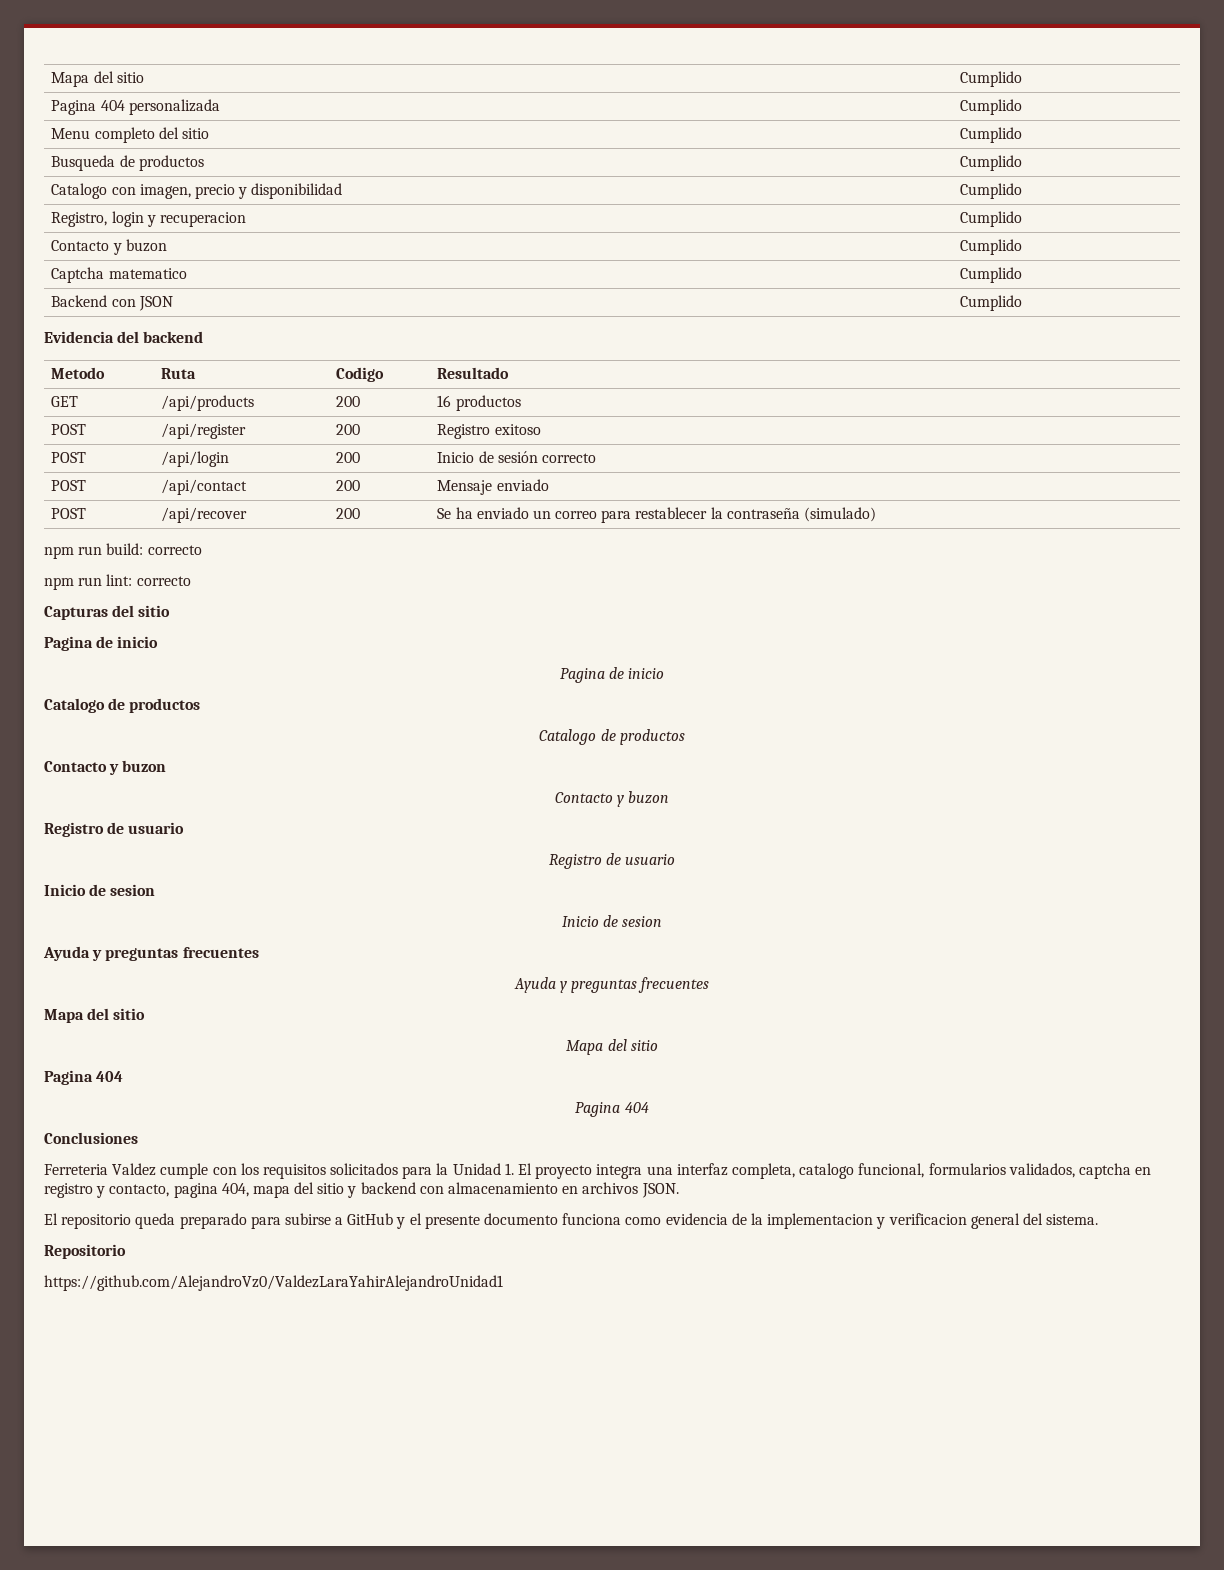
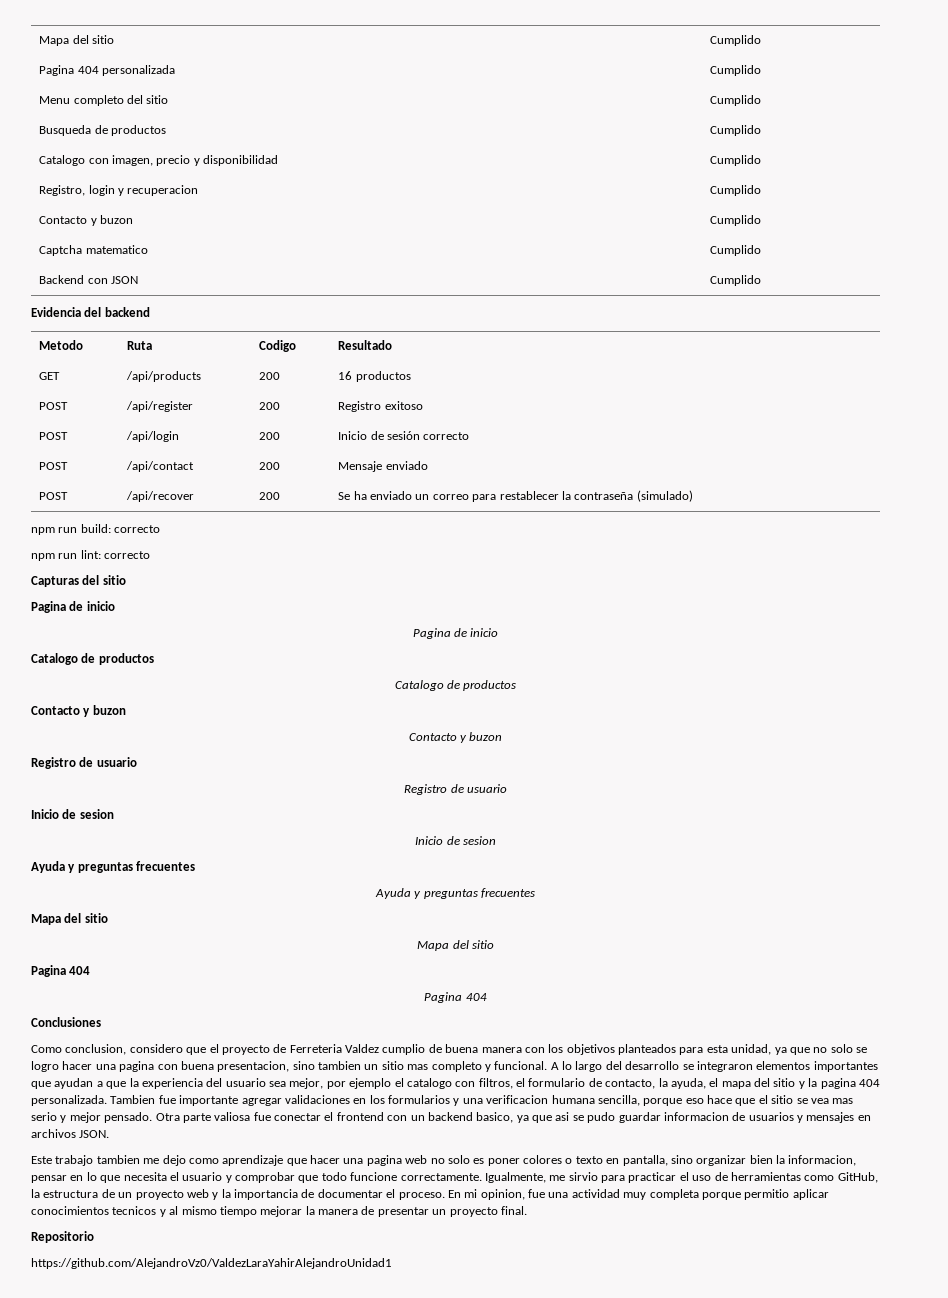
[44,1163,1152,1179] [44,1182,679,1198] [44,1213,1099,1229] Ferreteria Valdez cumple con los requisitos solicitados para la Unidad 1. El proyecto integra una interfaz completa, catalogo funcional, formularios validados, captcha en registro y contacto, pagina 404, mapa del sitio y backend con almacenamiento en archivos JSON. // El repositorio queda preparado para subirse a GitHub y el presente documento funciona como evidencia de la implementacion y verificacion general del sistema. -> [31,1044,867,1055] [31,1061,878,1072] [31,1078,880,1089] [31,1095,854,1106] [31,1112,871,1123] [31,1129,110,1138] [31,1155,857,1166] [31,1172,878,1183] [31,1189,829,1200] [31,1206,527,1217] Como conclusion, considero que el proyecto de Ferreteria Valdez cumplio de buena manera con los objetivos planteados para esta unidad, ya que no solo se logro hacer una pagina con buena presentacion, sino tambien un sitio mas completo y funcional. A lo largo del desarrollo se integraron elementos importantes que ayudan a que la experiencia del usuario sea mejor, por ejemplo el catalogo con filtros, el formulario de contacto, la ayuda, el mapa del sitio y la pagina 404 personalizada. Tambien fue importante agregar validaciones en los formularios y una verificacion humana sencilla, porque eso hace que el sitio se vea mas serio y mejor pensado. Otra parte valiosa fue conectar el frontend con un backend basico, ya que asi se pudo guardar informacion de usuarios y mensajes en archivos JSON. // Este trabajo tambien me dejo como aprendizaje que hacer una pagina web no solo es poner colores o texto en pantalla, sino organizar bien la informacion, pensar en lo que necesita el usuario y comprobar que todo funcione correctamente. Igualmente, me sirvio para practicar el uso de herramientas como GitHub, la estructura de un proyecto web y la importancia de documentar el proceso. En mi opinion, fue una actividad muy completa porque permitio aplicar conocimientos tecnicos y al mismo tiempo mejorar la manera de presentar un proyecto final.

